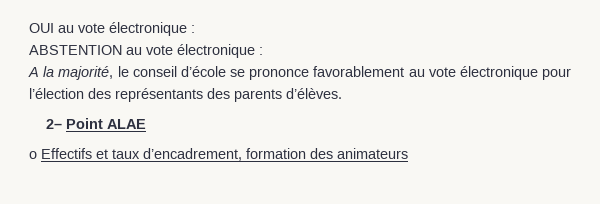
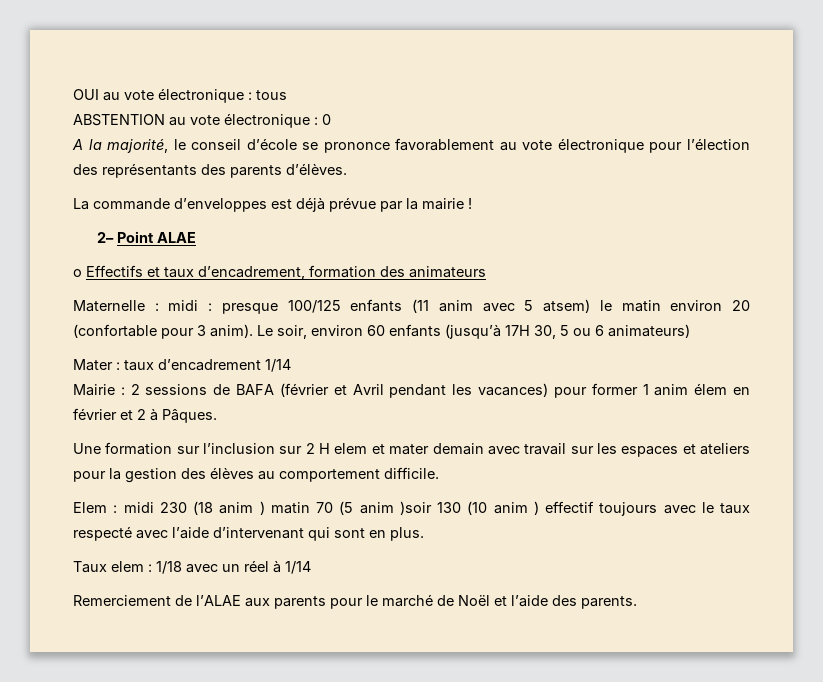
(195, 29) none -> [256,90,287,100] tous
(263, 51) none -> [322,114,331,125] 0
(342, 93) none -> [73,197,472,212] // La commande d’enveloppes est déjà prévue par la mairie !
(408, 153) none -> [73,299,751,314] [73,324,690,339] [73,359,291,372] [73,383,751,398] [73,408,217,423] [73,442,751,457] [73,467,439,483] [73,501,750,516] [73,526,424,541] [73,560,311,574] [73,594,637,609] // Maternelle : midi : presque 100/125 enfants (11 anim avec 5 atsem) le matin environ 20 (confortable pour 3 anim). Le soir, environ 60 enfants (jusqu’à 17H 30, 5 ou 6 animateurs) // Mater : taux d’encadrement 1/14 // Mairie : 2 sessions de BAFA (février et Avril pendant les vacances) pour former 1 anim élem en février et 2 à Pâques. // Une formation sur l’inclusion sur 2 H elem et mater demain avec travail sur les espaces et ateliers pour la gestion des élèves au comportement difficile. // Elem : midi 230 (18 anim ) matin 70 (5 anim )soir 130 (10 anim ) effectif toujours avec le taux respecté avec l’aide d’intervenant qui sont en plus. // Taux elem : 1/18 avec un réel à 1/14 // Remerciement de l’ALAE aux parents pour le marché de Noël et l’aide des parents.

